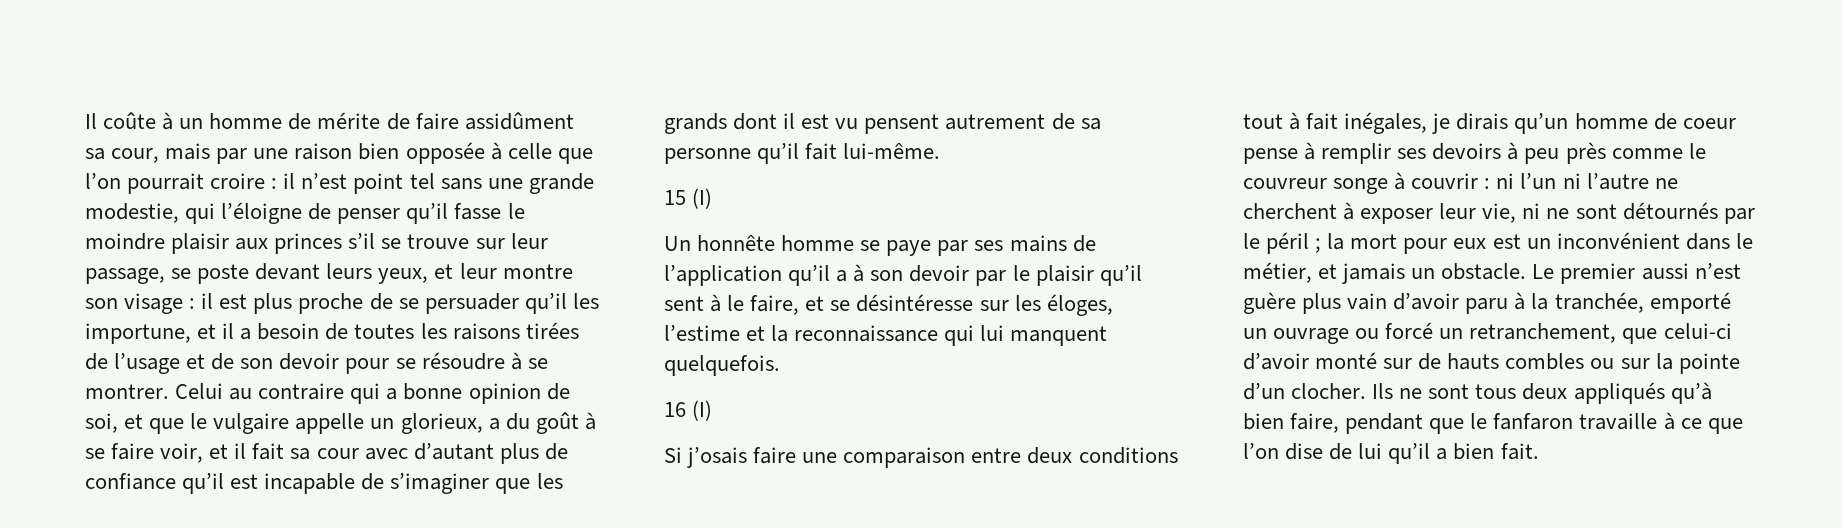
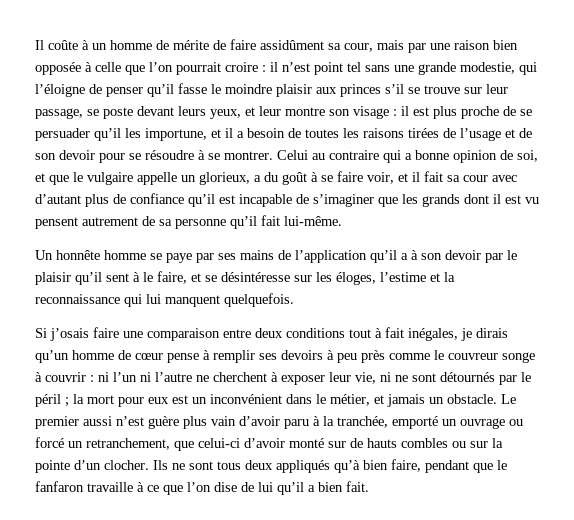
[664,188,713,209] // 15 (I) -> (342, 221) none
[664,400,713,421] // 16 (I) -> (294, 300) none
[1682,118,1736,129] coeur -> [135,353,163,360] cœur

